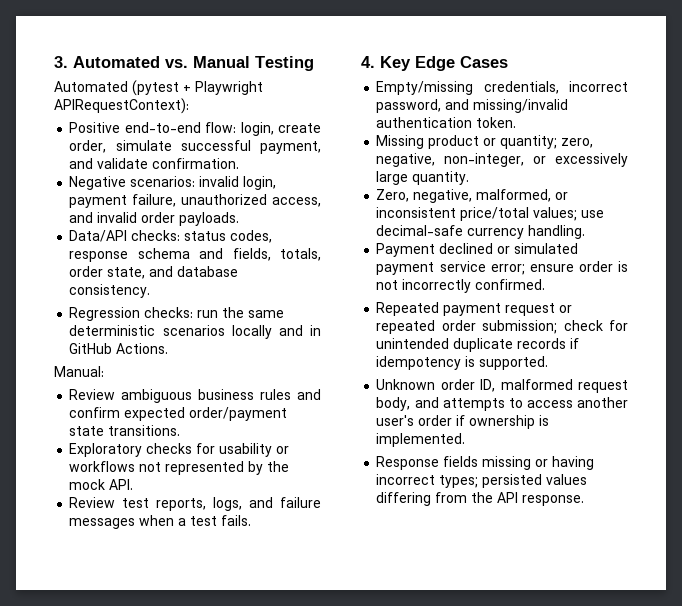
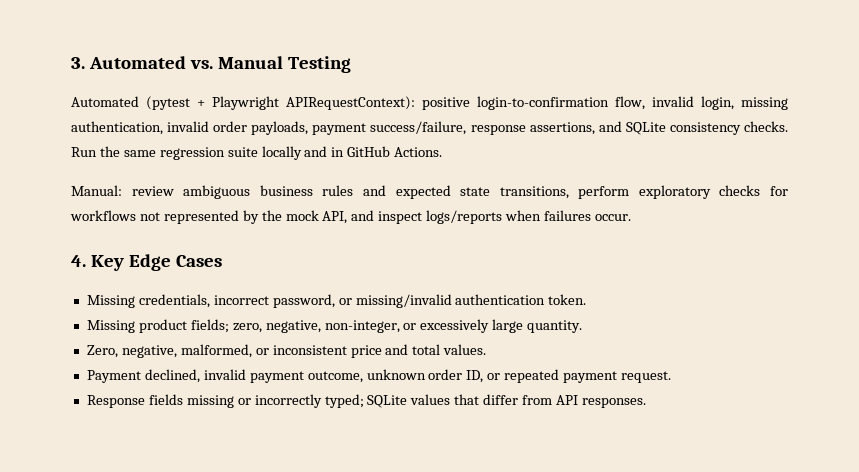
[69,122,321,136] [69,140,321,154] [69,158,240,169] [69,176,277,190] [69,194,321,208] [69,212,240,226] [69,230,273,243] [69,248,321,262] [69,266,239,279] [69,284,151,298] [69,307,285,321] [69,325,225,336] // Positive end-to-end flow: login, create order, simulate successful payment, and validate confirmation. // Negative scenarios: invalid login, payment failure, unauthorized access, and invalid order payloads. // Data/API checks: status codes, response schema and fields, totals, order state, and database consistency. // Regression checks: run the same deterministic scenarios -> [422,96,788,110] [71,121,788,135] [71,146,258,160] positive login-to-confirmation flow, invalid login, missing authentication, invalid order payloads, payment success/failure, response assertions, and SQLite consistency checks. Run the same regression suite
[69,389,116,400] // Review -> [131,186,174,196] review
[69,407,288,421] [69,425,181,436] [69,443,290,457] confirm expected order/payment state transitions. // Exploratory checks for usability or -> [395,185,789,199] expected state transitions, perform exploratory checks for
[109,479,134,490] [69,497,321,511] [69,515,252,529] API. // Review test reports, logs, and failure messages when a test fails. -> [322,210,631,224] API, and inspect logs/reports when failures occur.
[376,81,474,95] Empty/missing -> [86,295,135,308] Missing
[445,99,470,110] and -> [338,298,352,305] or
[483,135,558,149] or quantity; -> [190,319,229,333] fields;
[460,207,605,221] [376,225,586,239] [376,243,579,257] [376,261,628,275] [376,279,546,293] [376,302,573,316] [376,320,628,334] [376,338,580,352] [376,356,549,370] [376,379,628,393] [376,397,628,411] [376,415,550,429] [376,433,466,447] [376,456,595,470] [376,474,588,488] [376,492,585,506] price/total values; use decimal-safe currency handling. // Payment declined or simulated payment service error; ensure order is not incorrectly confirmed. // Repeated payment request or repeated order submission; check for unintended duplicate records if idempotency is supported. // Unknown order ID, malformed request body, and attempts to access another user's order if ownership is implemented. // Response fields missing or having incorrect types; persisted values differing from the API response. -> [350,344,487,358] [86,369,672,383] [86,394,646,408] price and total values. // Payment declined, invalid payment outcome, unknown order ID, or repeated payment request. // Response fields missing or incorrectly typed; SQLite values that differ from API responses.

